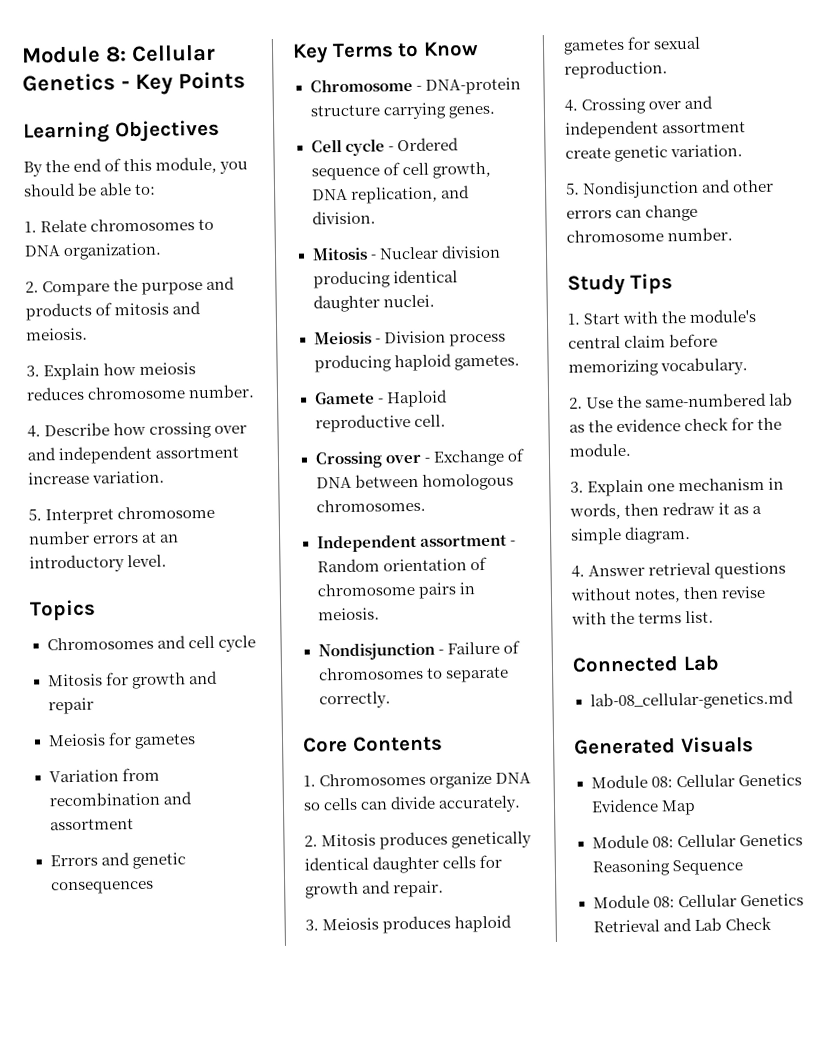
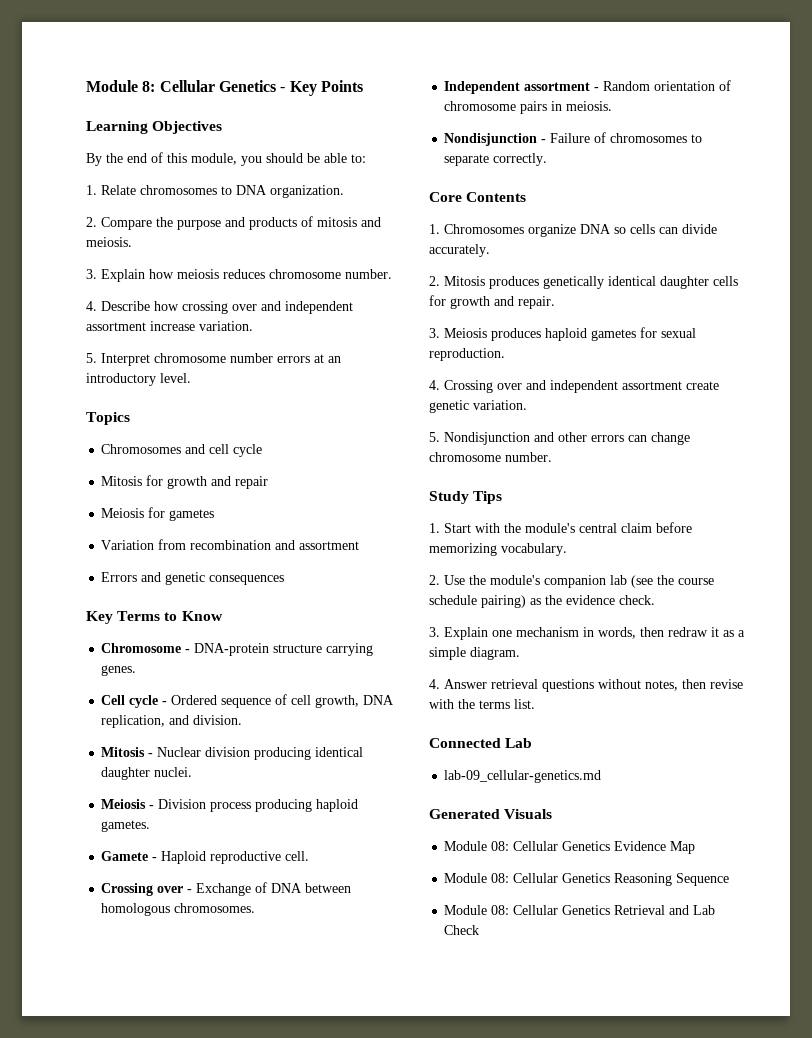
[645,392,794,408] [569,417,783,433] [569,442,631,457] same-numbered lab as the evidence check for the module. -> [490,575,714,588] [429,595,655,608] module's companion lab (see the course schedule pairing) as the evidence check.
[589,690,794,711] lab-08_cellular-genetics.md -> [444,770,602,783] lab-09_cellular-genetics.md

